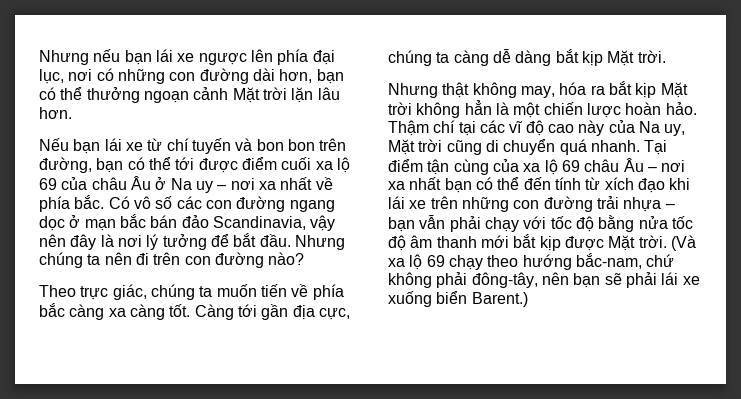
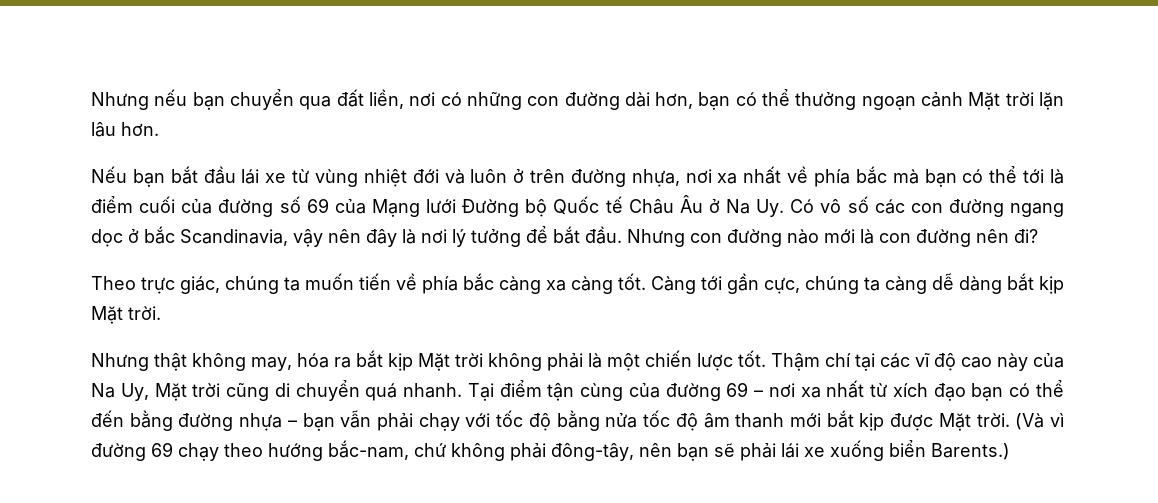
[155,49,335,65] [39,69,64,84] lái xe ngược lên phía đại lục, -> [229,89,404,110] chuyển qua đất liền,
(101, 146) none -> [170,166,236,184] bắt đầu
[166,138,347,154] [39,157,350,173] [39,176,227,193] chí tuyến và bon bon trên đường, bạn có thể tới được điểm cuối xa lộ 69 của châu Âu ở Na uy – -> [314,169,680,187] vùng nhiệt đới và luôn ở trên đường nhựa,
[74,195,105,209] bắc. -> [855,166,1064,187] [91,195,785,217] bắc mà bạn có thể tới là điểm cuối của đường số 69 của Mạng lưới Đường bộ Quốc tế Châu Âu ở Na Uy.
[84,214,209,231] mạn bắc bán đảo -> [144,226,175,244] bắc
[39,252,305,268] chúng ta nên đi trên con đường nào? -> [690,229,1038,247] con đường nào mới là con đường nên đi?
[292,305,315,320] địa -> (759, 283) none
[464,100,492,115] hẳn -> [547,353,583,371] phải
[625,102,697,115] hoàn hảo. -> [738,350,766,367] tốt.
[664,124,686,136] uy, -> [120,383,149,401] Uy,
[523,158,686,175] [388,177,442,190] xa lộ 69 châu Âu – nơi xa nhất -> [665,380,966,401] đường 69 – nơi xa nhất từ xích đạo
[554,177,691,193] [388,196,619,212] tính từ xích đạo khi lái xe trên những con đường trải -> [129,410,234,431] bằng đường
[388,254,423,270] xa lộ -> [1050,413,1065,427] [91,443,146,461] vì đường
[471,292,528,307] Barent.) -> [931,443,1010,460] Barents.)

